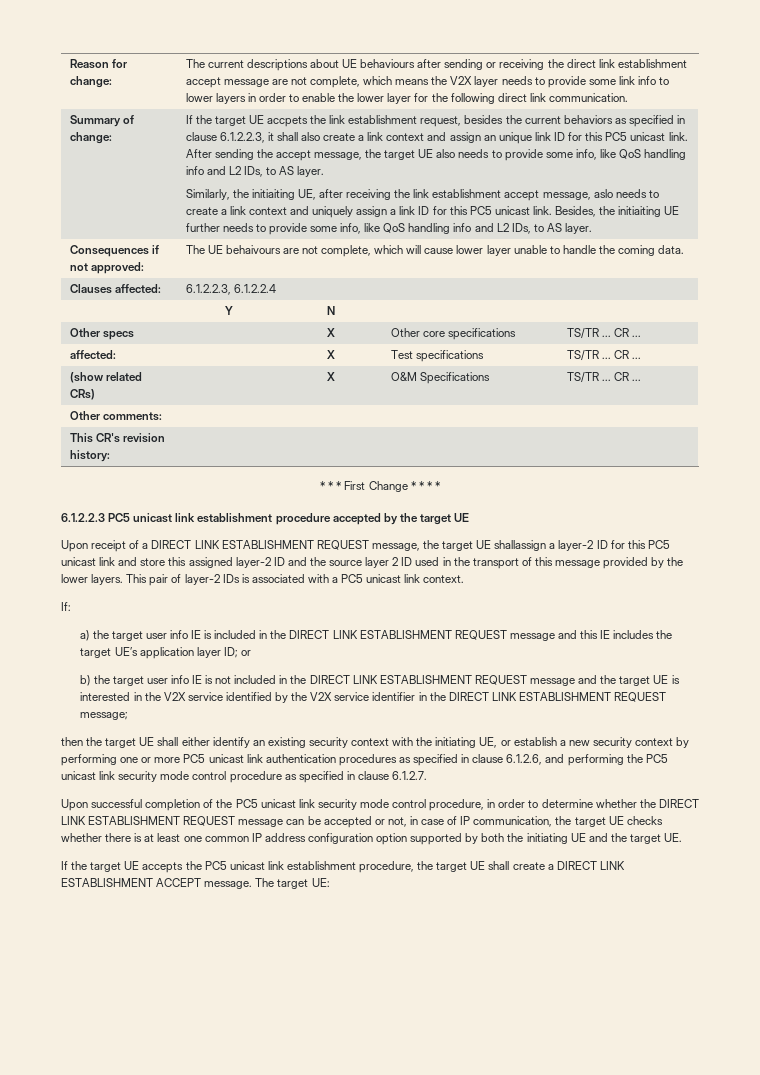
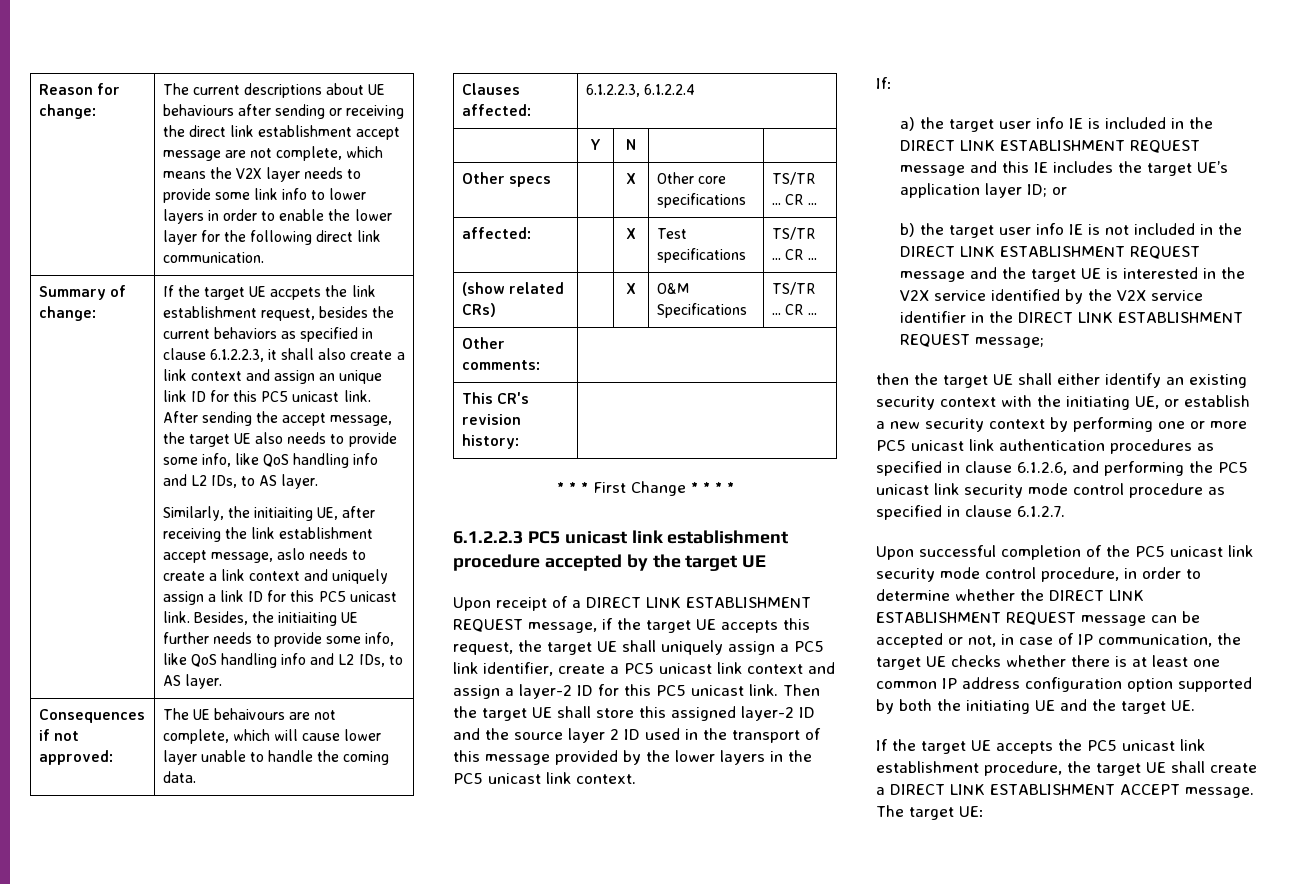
[422,540,547,551] the target UE shallassign -> [602,618,810,633] [453,640,824,655] [453,662,835,676] [453,685,500,699] if the target UE accepts this request, the target UE shall uniquely assign a PC5 link identifier, create a PC5 unicast link context and assign
[99,557,138,566] link and -> [749,684,820,696] [453,706,591,721] link. Then the target UE shall
[91,574,339,586] layers. This pair of layer-2 IDs is associated with a -> [720,750,812,765] layers in the

